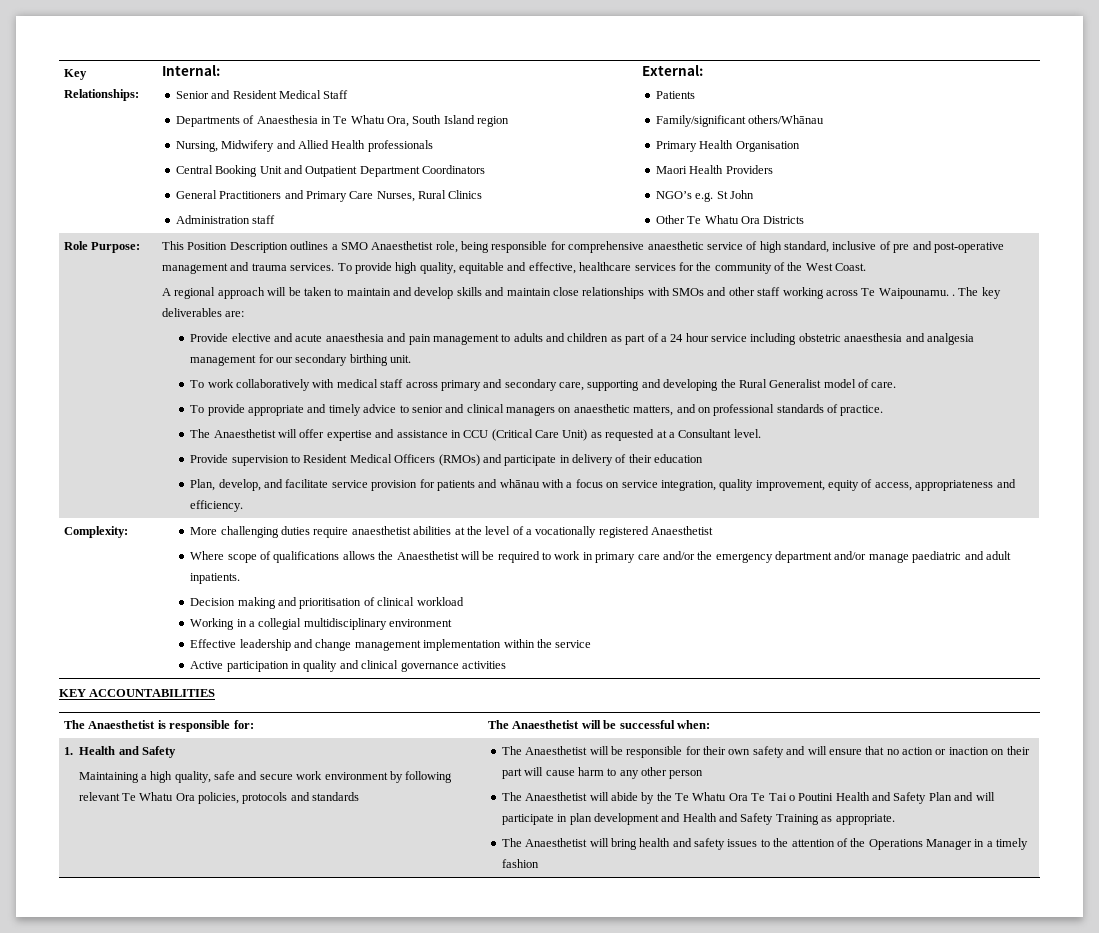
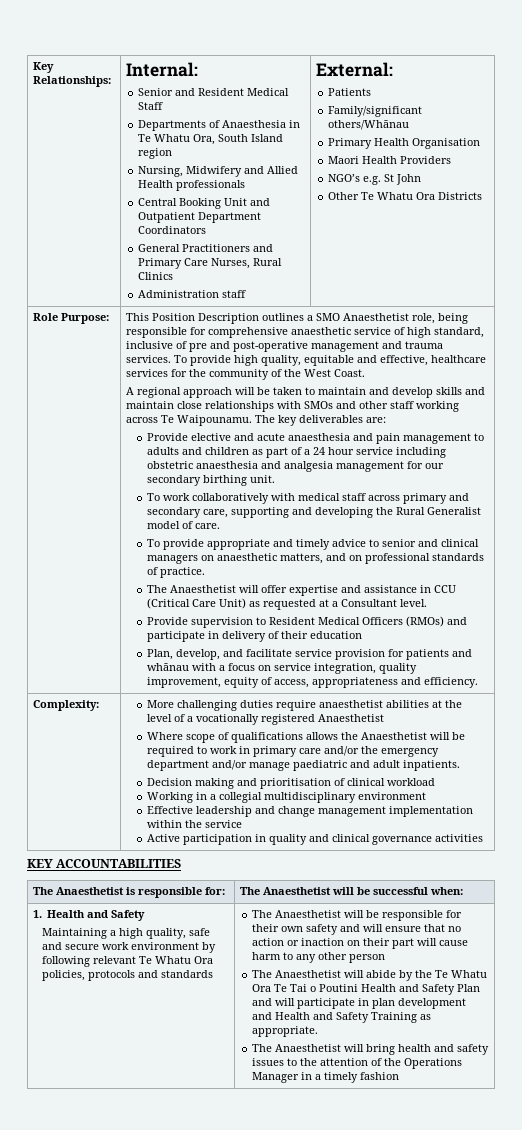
[952,294,956,296] . -> (252, 420) none

